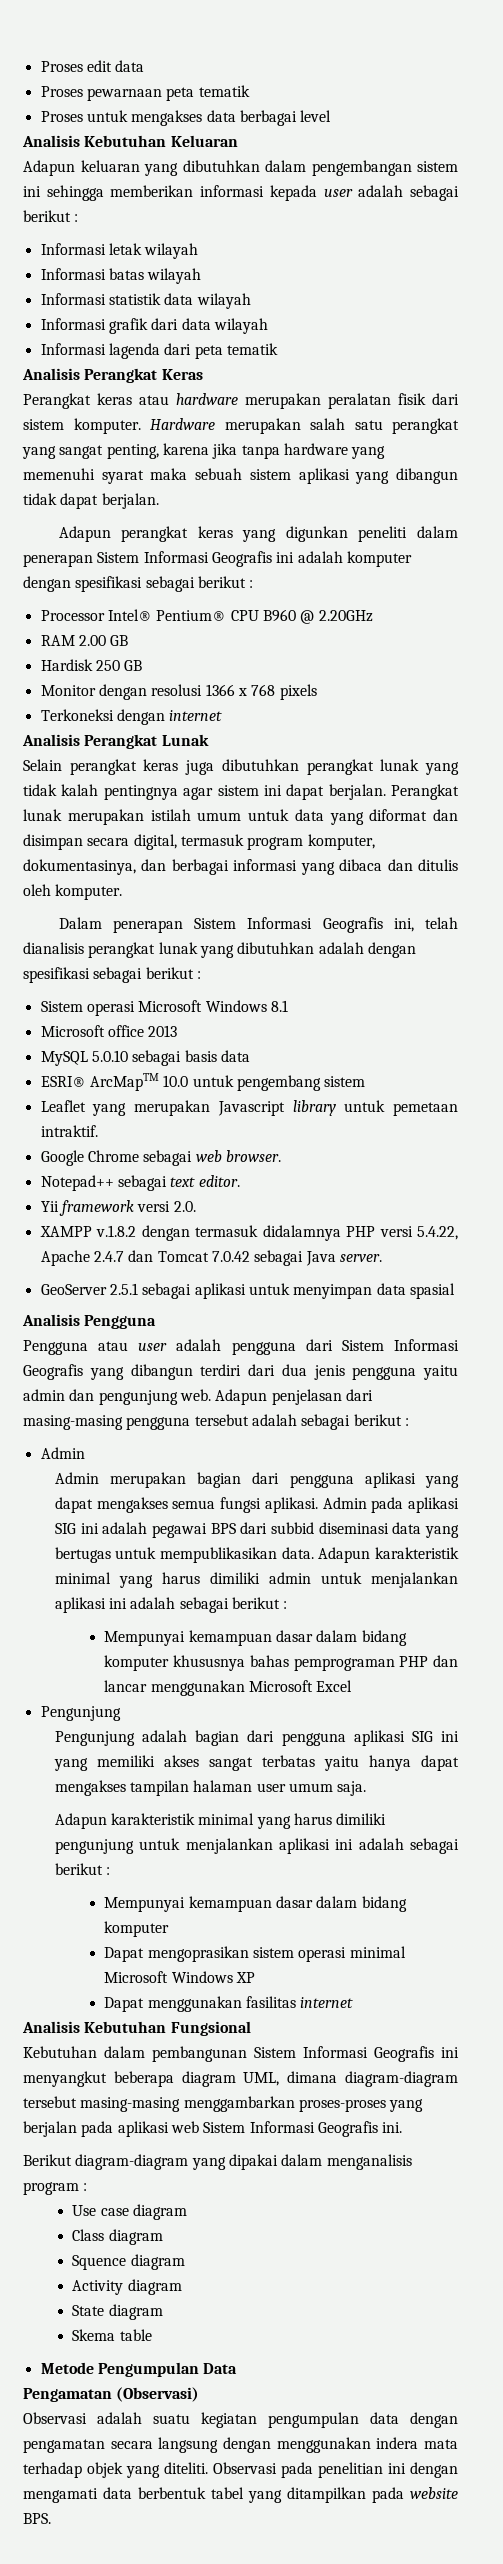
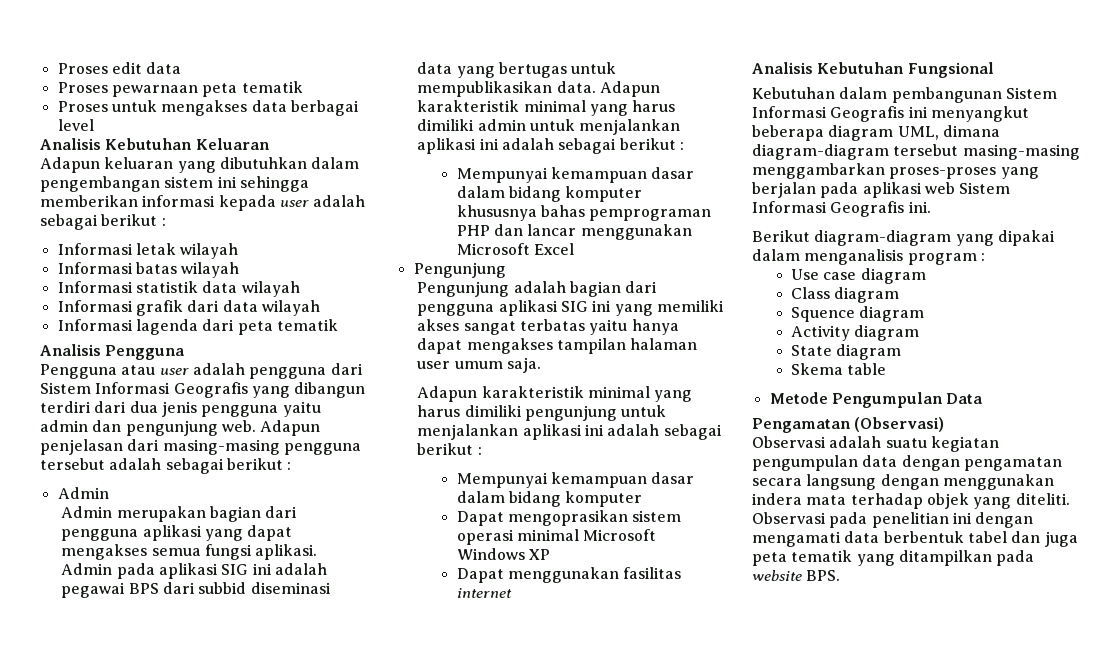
[22,368,203,383] [23,393,459,409] [23,418,459,434] [22,443,386,459] [23,468,459,484] [23,493,159,509] [58,526,459,542] [23,551,412,567] [23,576,254,592] [40,609,373,624] [40,635,129,646] [40,659,143,671] [40,684,317,700] [40,709,223,725] [22,734,209,749] [23,759,460,775] [23,784,459,800] [23,809,458,825] [23,834,375,850] [23,859,459,875] [23,884,123,900] [58,917,458,933] [23,942,416,958] [23,967,201,983] [40,1000,288,1016] [40,1025,178,1037] [40,1050,250,1066] [40,1073,366,1091] [40,1100,459,1116] [40,1125,98,1137] [40,1150,281,1166] [40,1175,240,1191] [40,1200,196,1216] [39,1225,458,1241] [40,1250,382,1266] [40,1283,455,1299] // Analisis Perangkat Keras // Perangkat keras atau hardware merupakan peralatan fisik dari sistem komputer. Hardware merupakan salah satu perangkat yang sangat penting, karena jika tanpa hardware yang memenuhi syarat maka sebuah sistem aplikasi yang dibangun tidak dapat berjalan. // Adapun perangkat keras yang digunkan peneliti dalam penerapan Sistem Informasi Geografis ini adalah komputer dengan spesifikasi sebagai berikut : // Processor Intel® Pentium® CPU B960 @ 2.20GHz // RAM 2.00 GB // Hardisk 250 GB // Monitor dengan resolusi 1366 x 768 pixels // Terkoneksi dengan internet // Analisis Perangkat Lunak // Selain perangkat keras juga dibutuhkan perangkat lunak yang tidak kalah pentingnya agar sistem ini dapat berjalan. Perangkat lunak merupakan istilah umum untuk data yang diformat dan disimpan secara digital, termasuk program komputer, dokumentasinya, dan berbagai informasi yang dibaca dan ditulis oleh komputer. // Dalam penerapan Sistem Informasi Geografis ini, telah dianalisis perangkat lunak yang dibutuhkan adalah dengan spesifikasi sebagai berikut : // Sistem operasi Microsoft Windows 8.1 // Microsoft office 2013 // MySQL 5.0.10 sebagai basis data // ESRI® ArcMapTM 10.0 untuk pengembang sistem // Leaflet yang merupakan Javascript library untuk pemetaan intraktif. // Google Chrome sebagai web browser. // Notepad++ sebagai text editor. // Yii framework versi 2.0. // XAMPP v.1.8.2 dengan termasuk didalamnya PHP versi 5.4.22, Apache 2.4.7 dan Tomcat 7.0.42 sebagai Java server. // GeoServer 2.5.1 sebagai aplikasi untuk menyimpan data spasial -> (338, 325) none
(244, 2493) none -> [1011,531,1078,547] [752,550,853,566] dan juga peta tematik

